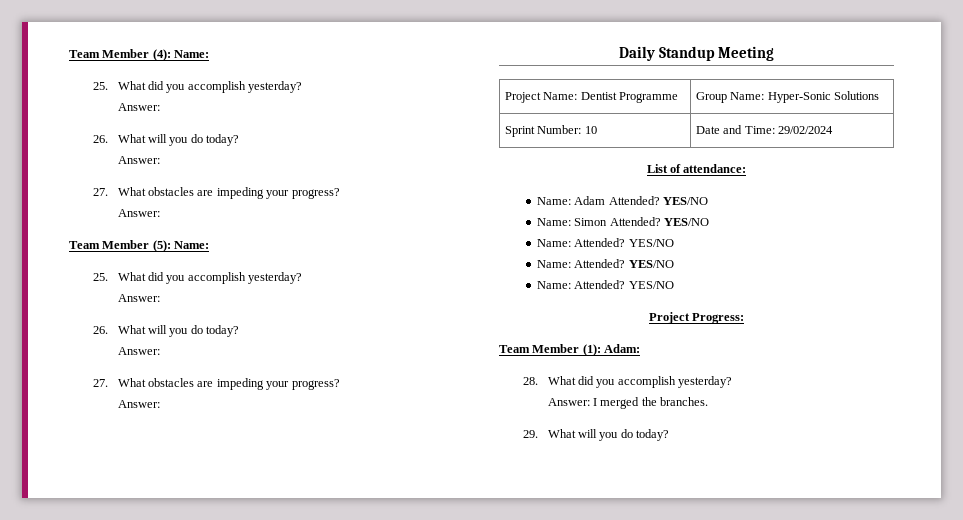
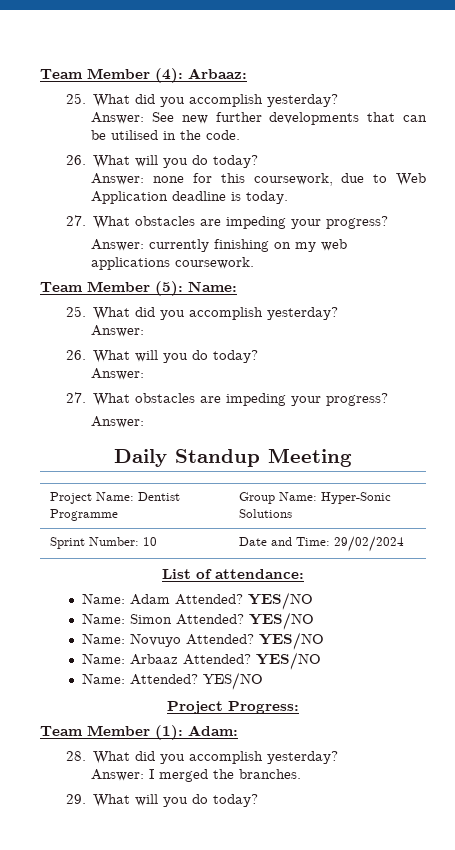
[174,50,210,58] [93,81,303,93] [117,103,160,111] [93,134,240,146] [117,156,160,164] [93,187,340,199] [117,209,160,217] Name: // 25. What did you accomplish yesterday? // Answer: // 26. What will you do today? // Answer: // 27. What obstacles are impeding your progress? // Answer: -> [188,68,247,79] [65,93,338,107] [91,112,427,125] [91,130,241,140] [65,155,258,168] [91,173,426,186] [91,191,289,204] [65,215,388,229] [91,239,348,252] [91,257,255,270] Arbaaz: // 25. What did you accomplish yesterday? // Answer: See new further developments that can be utilised in the code. // 26. What will you do today? // Answer: none for this coursework, due to Web Application deadline is today. // 27. What obstacles are impeding your progress? // Answer: currently finishing on my web applications coursework.
[574,238,674,247] [537,260,572,268] Attended? YES/NO // Name: -> [129,632,324,650] [81,653,178,665] Novuyo Attended? YES/NO // Name: Arbaaz

